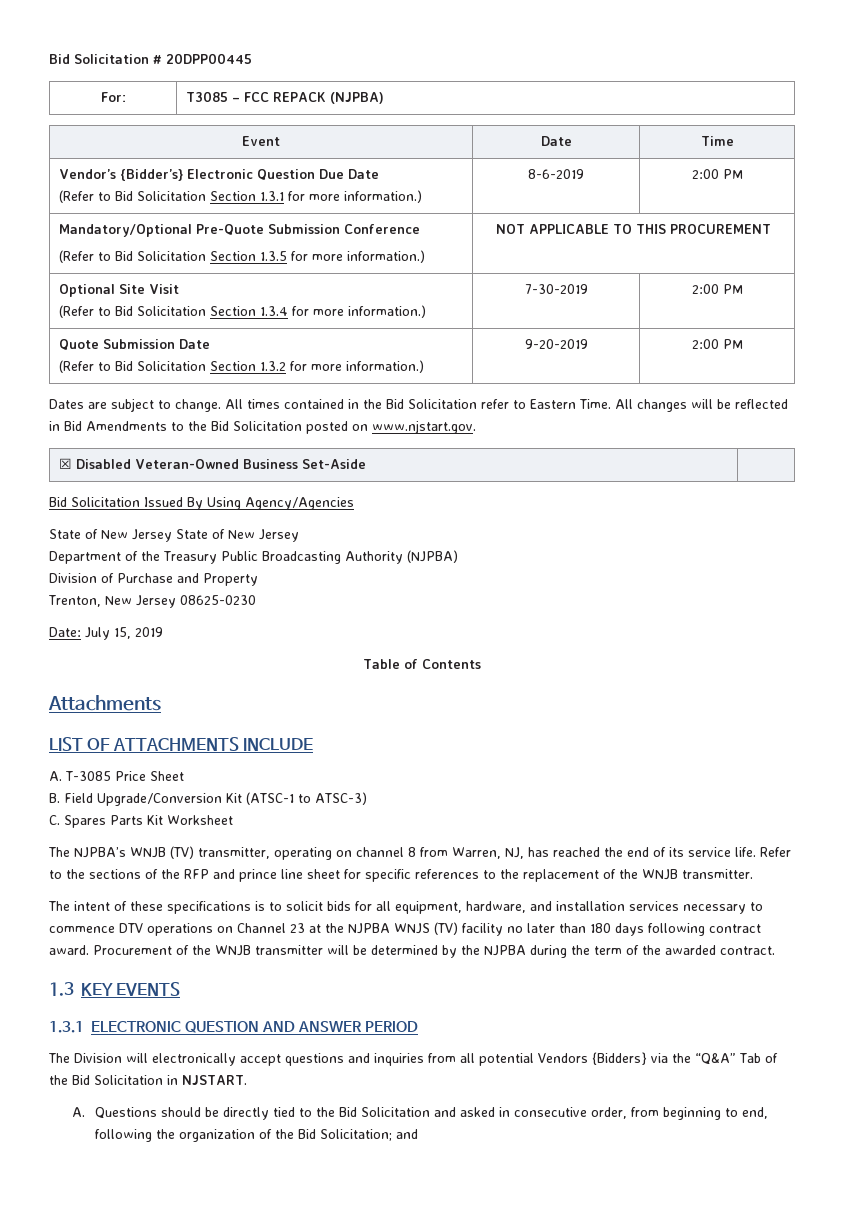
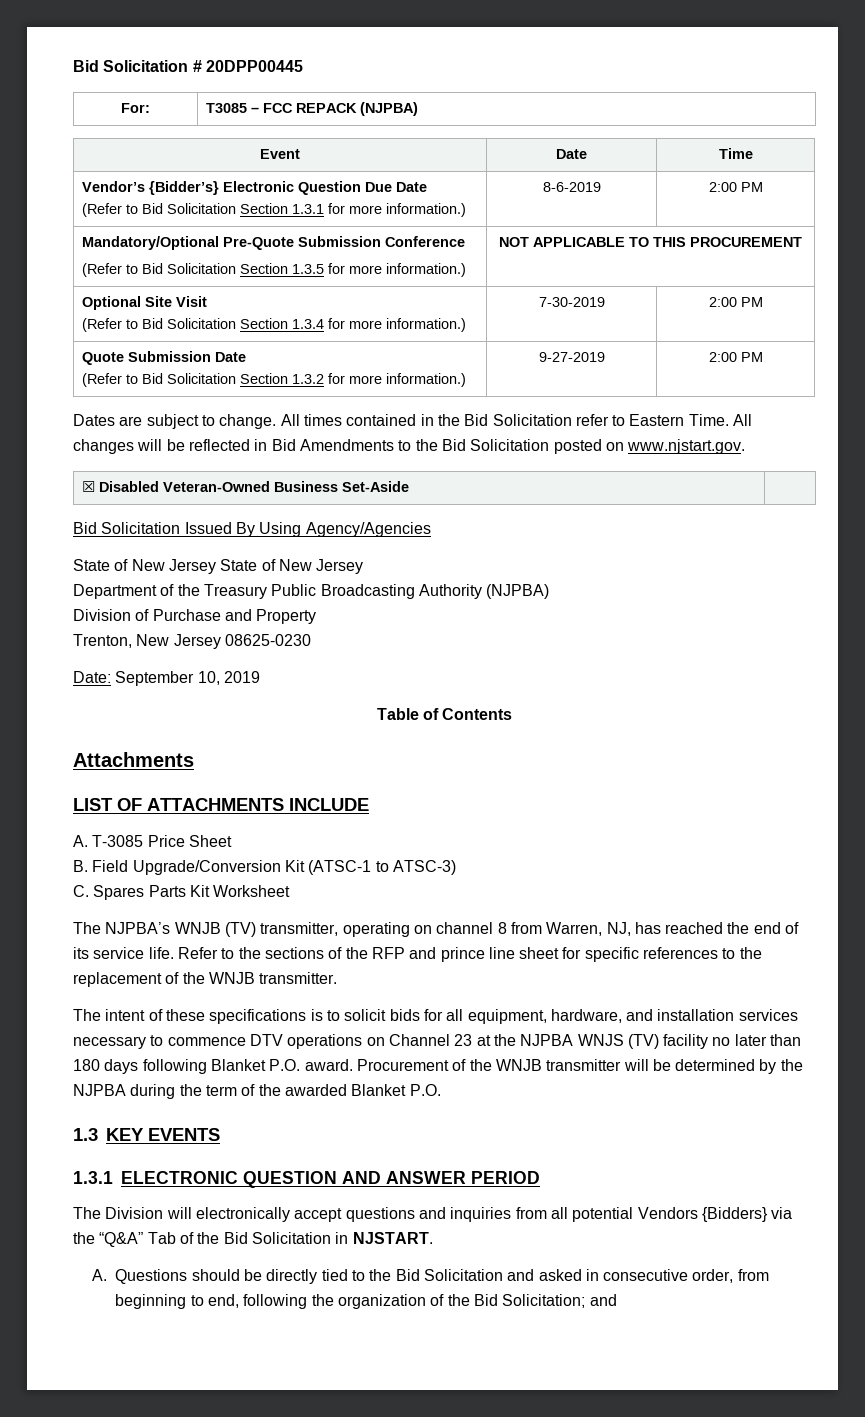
[524,339,588,349] 9-20-2019 -> [538,352,605,362] 9-27-2019
[85,627,131,640] July 15, -> [115,671,220,686] September 10,
[709,924,761,933] contract -> [210,1059,301,1071] Blanket P.O.
[720,946,775,955] contract. -> [351,1084,441,1096] Blanket P.O.

